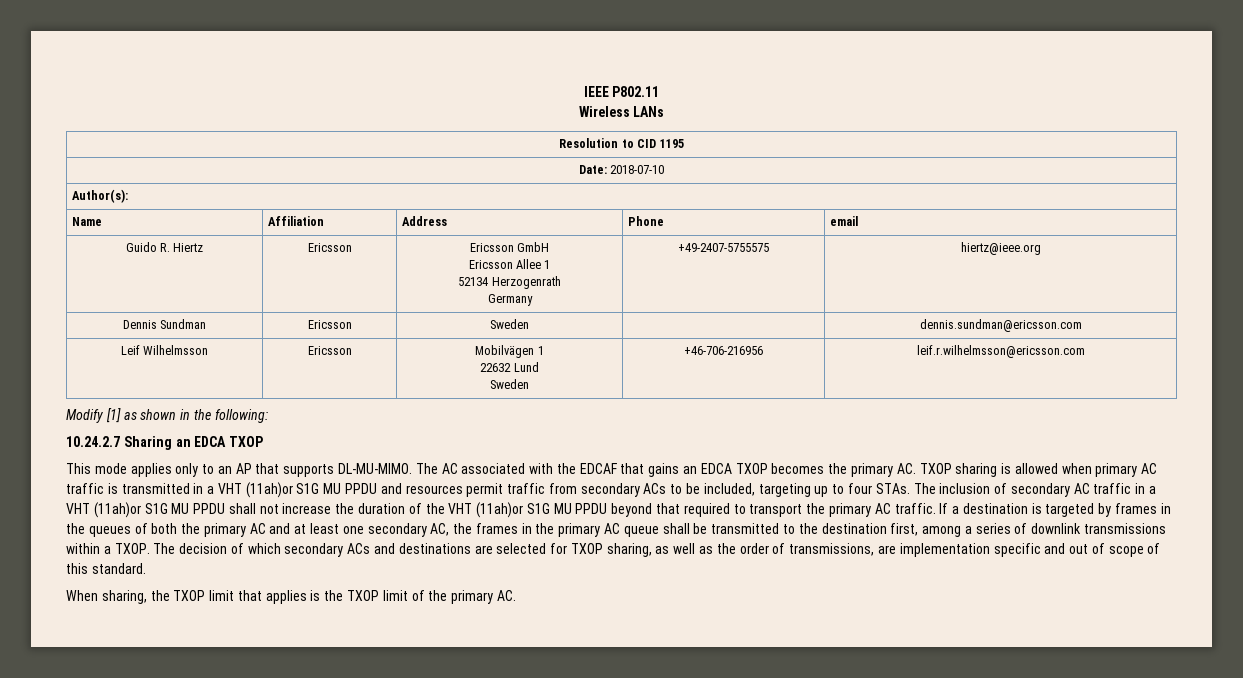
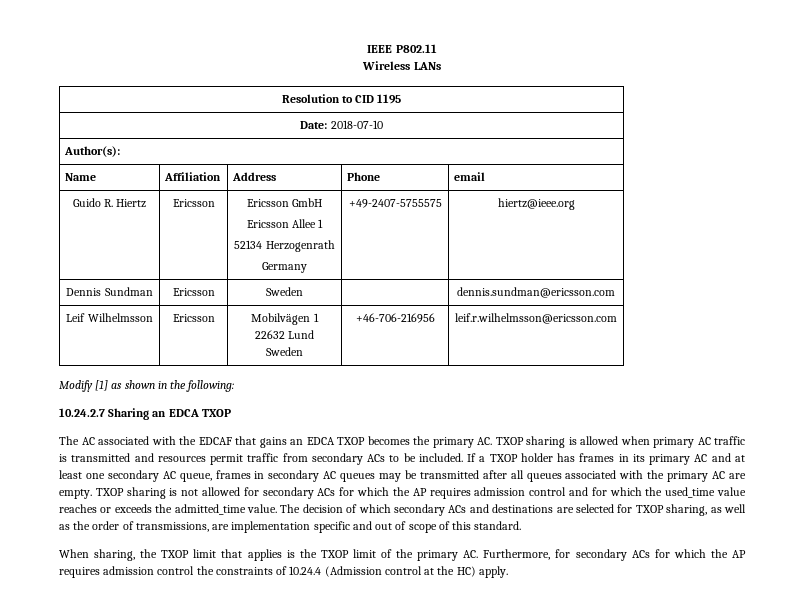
[66,463,413,477] This mode applies only to an AP that supports DL-MU-MIMO. -> (231, 413) none
[193,482,378,498] in a VHT (11ah)or S1G MU PPDU -> (131, 457) none
[703,483,1156,497] [66,502,1171,518] [66,523,201,537] included, targeting up to four STAs. The inclusion of secondary AC traffic in a VHT (11ah)or S1G MU PPDU shall not increase the duration of the VHT (11ah)or S1G MU PPDU beyond that required to transport the primary AC traffic. If a destination is targeted by frames in the queues of both the -> [418,453,645,462] included. If a TXOP holder has frames in its
[430,523,1166,537] [66,543,150,554] AC, the frames in the primary AC queue shall be transmitted to the destination first, among a series of downlink transmissions within a TXOP. -> [162,470,747,482] [59,487,746,499] [59,504,277,515] AC queue, frames in secondary AC queues may be transmitted after all queues associated with the primary AC are empty. TXOP sharing is not allowed for secondary ACs for which the AP requires admission control and for which the used_time value reaches or exceeds the admitted_time value.
(516, 595) none -> [483,549,746,561] [59,566,508,578] Furthermore, for secondary ACs for which the AP requires admission control the constraints of 10.24.4 (Admission control at the HC) apply.

